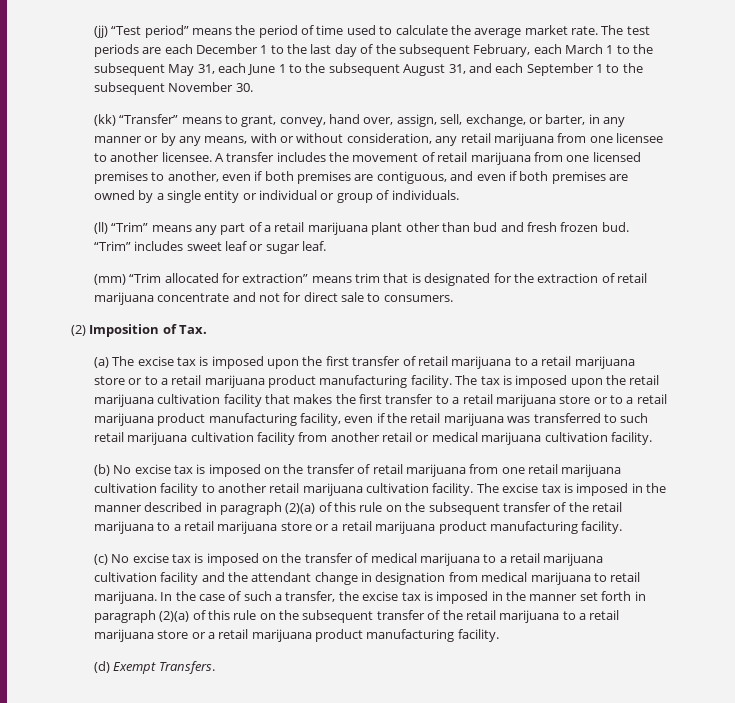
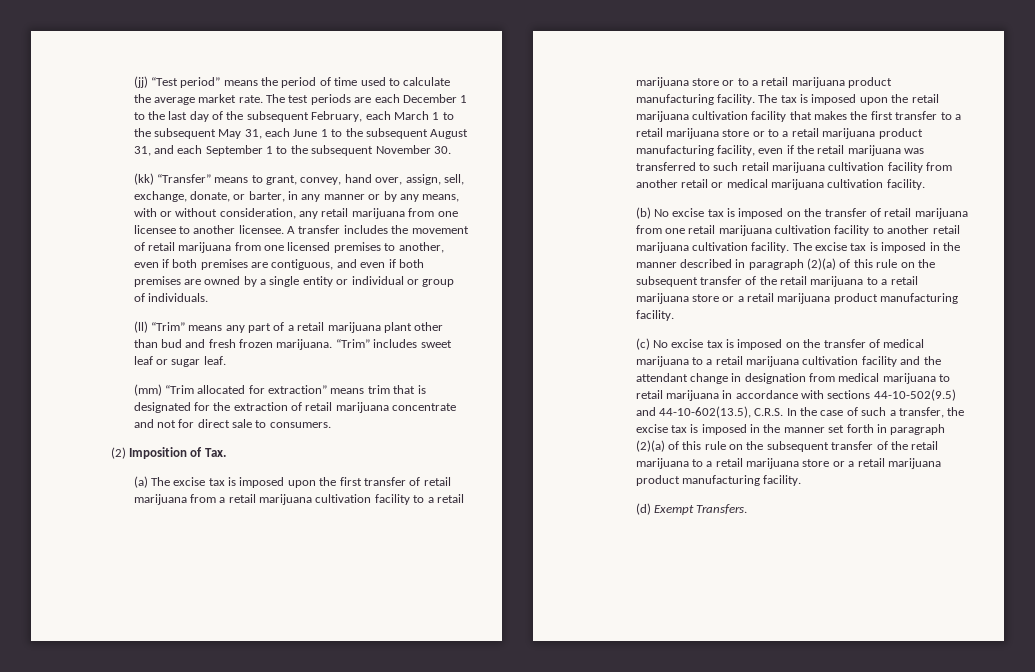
(526, 120) none -> [189,191,230,202] donate,
[601,222,629,232] bud. -> [276,339,333,350] marijuana.
(512, 362) none -> [189,494,410,505] from a retail marijuana cultivation facility
[93,591,157,604] marijuana. -> [665,389,956,401] [635,406,784,418] marijuana in accordance with sections 44-10-502(9.5) and 44-10-602(13.5), C.R.S.

